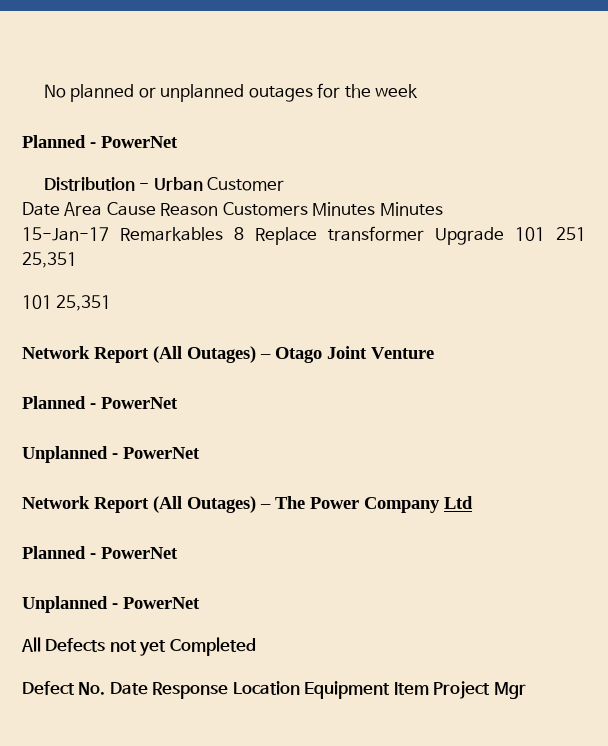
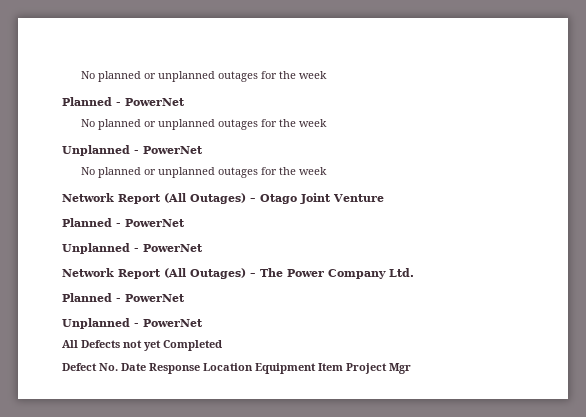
[43,177,285,191] [22,202,443,216] [22,226,587,245] [22,252,77,268] [22,295,112,311] Distribution - Urban Customer // Date Area Cause Reason Customers Minutes Minutes // 15-Jan-17 Remarkables 8 Replace transformer Upgrade 101 251 25,351 // 101 25,351 -> [80,119,327,130] [62,145,203,156] [80,167,327,178] No planned or unplanned outages for the week // Unplanned - PowerNet // No planned or unplanned outages for the week
[444,496,473,509] Ltd -> [389,268,414,277] Ltd.

